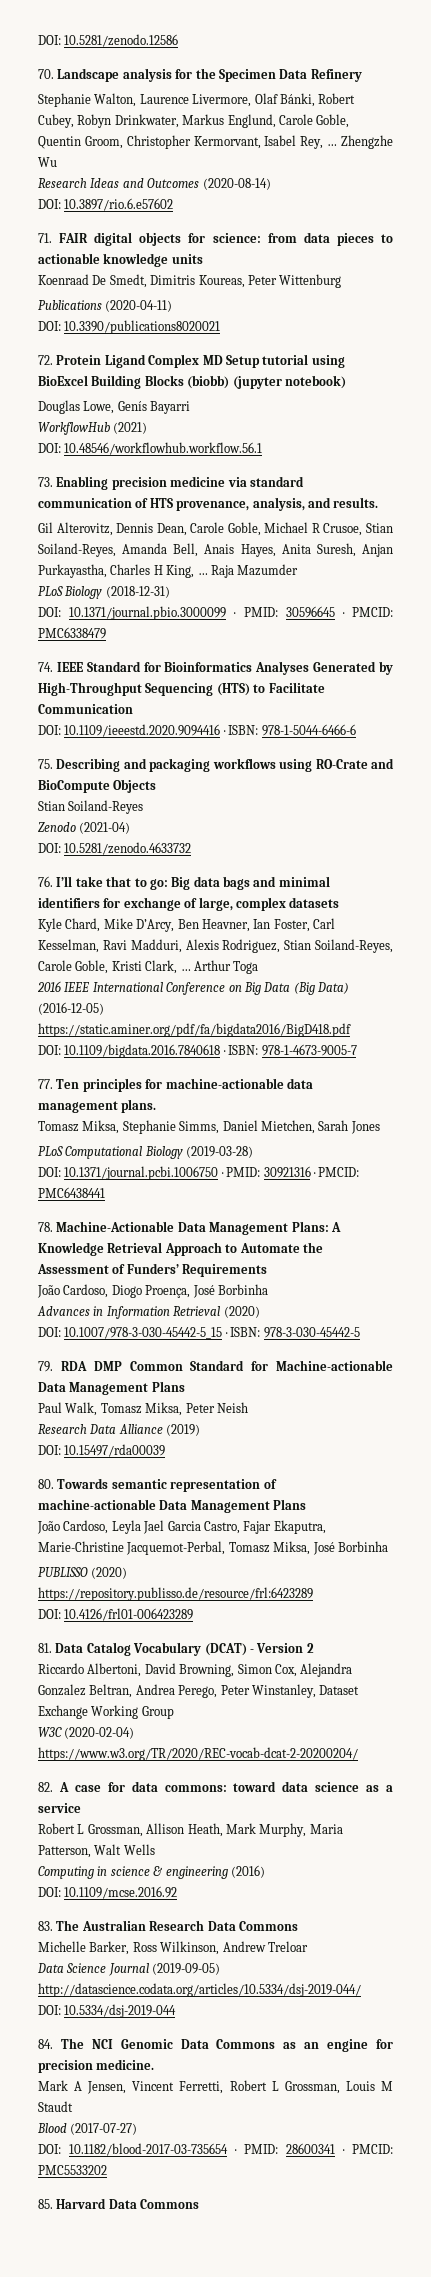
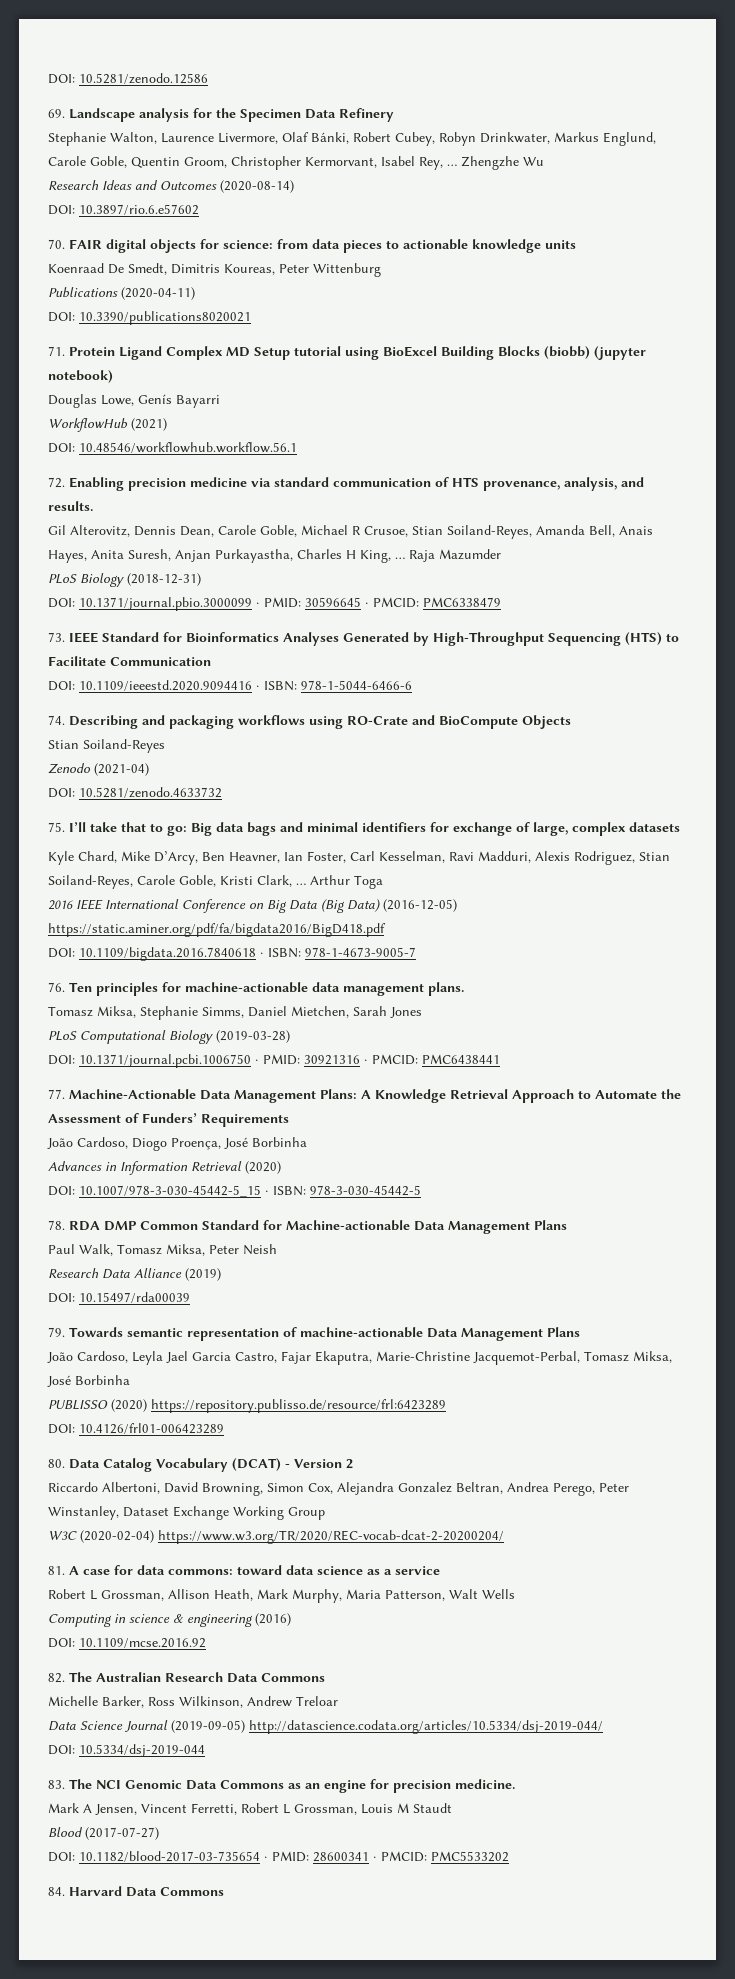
[38,69,54,79] 70. -> [48,109,65,118] 69.
[38,233,52,243] 71. -> [48,239,65,249] 70.
[38,355,53,365] 72. -> [48,346,65,356] 71.
[38,477,53,487] 73. -> [48,477,65,488] 72.
[38,662,53,672] 74. -> [48,632,65,642] 73.
[38,759,53,769] 75. -> [48,715,65,725] 74.
[38,876,53,887] 76. -> [48,822,65,832] 75.
[38,1079,53,1089] 77. -> [48,982,65,992] 76.
[38,1222,53,1232] 78. -> [48,1089,65,1099] 77.
[38,1361,53,1372] 79. -> [48,1220,65,1230] 78.
[38,1479,54,1489] 80. -> [48,1327,65,1337] 79.
[38,1643,52,1653] 81. -> [48,1459,65,1468] 80.
[38,1782,53,1792] 82. -> [48,1566,65,1575] 81.
[38,1921,53,1931] 83. -> [48,1673,65,1683] 82.
[38,2039,53,2049] 84. -> [48,1780,65,1789] 83.
[38,2199,53,2209] 85. -> [48,1887,65,1896] 84.

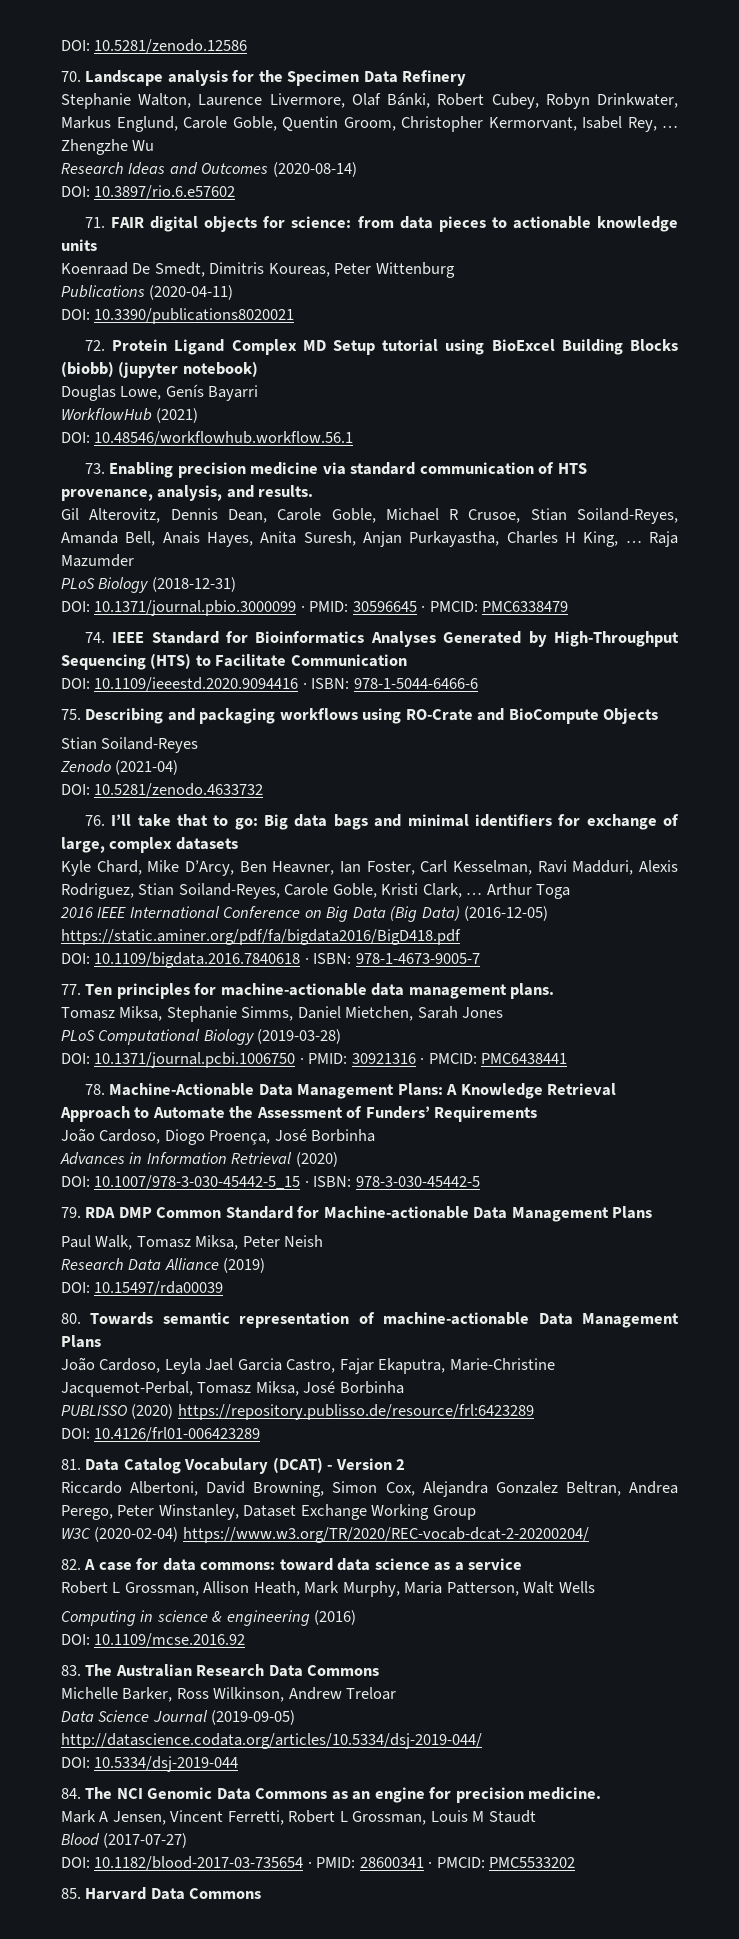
[48,109,65,118] 69. -> [61,71,81,82] 70.
[48,239,65,249] 70. -> [84,217,105,228] 71.
[48,346,65,356] 71. -> [84,340,105,351] 72.
[48,477,65,488] 72. -> [84,463,105,474] 73.
[48,632,65,642] 73. -> [84,632,105,643] 74.
[48,715,65,725] 74. -> [61,709,81,720] 75.
[48,822,65,832] 75. -> [84,815,105,826] 76.
[48,982,65,992] 76. -> [61,984,81,995] 77.
[48,1089,65,1099] 77. -> [84,1084,105,1095] 78.
[48,1220,65,1230] 78. -> [61,1207,81,1218] 79.
[48,1327,65,1337] 79. -> [61,1313,81,1324] 80.
[48,1459,65,1468] 80. -> [61,1459,81,1470] 81.
[48,1566,65,1575] 81. -> [61,1559,81,1570] 82.
[48,1673,65,1683] 82. -> [61,1665,81,1676] 83.
[48,1780,65,1789] 83. -> [61,1788,81,1799] 84.
[48,1887,65,1896] 84. -> [61,1888,81,1899] 85.

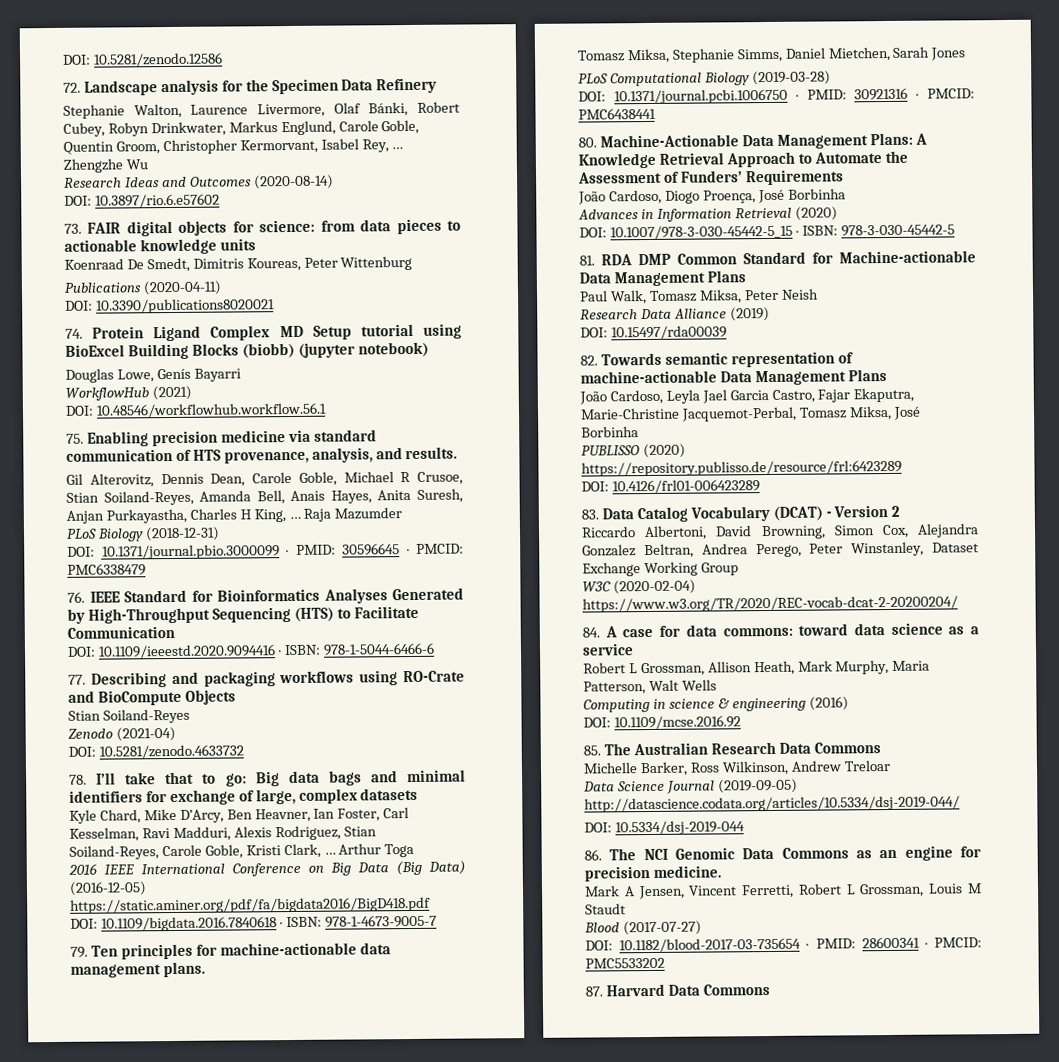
[61,71,81,82] 70. -> [63,82,81,93] 72.
[84,217,105,228] 71. -> [64,223,82,234] 73.
[84,340,105,351] 72. -> [65,328,83,339] 74.
[84,463,105,474] 73. -> [66,433,84,444] 75.
[84,632,105,643] 74. -> [67,591,85,603] 76.
[61,709,81,720] 75. -> [68,674,86,685] 77.
[84,815,105,826] 76. -> [69,774,87,785] 78.
[61,984,81,995] 77. -> [70,946,88,958] 79.
[84,1084,105,1095] 78. -> [578,137,597,148] 80.
[61,1207,81,1218] 79. -> [579,255,595,266] 81.
[61,1313,81,1324] 80. -> [580,355,598,366] 82.
[61,1459,81,1470] 81. -> [581,509,599,520] 83.
[61,1559,81,1570] 82. -> [582,627,600,638] 84.
[61,1665,81,1676] 83. -> [583,745,601,756] 85.
[61,1788,81,1799] 84. -> [584,849,602,861] 86.
[61,1888,81,1899] 85. -> [585,986,603,997] 87.

